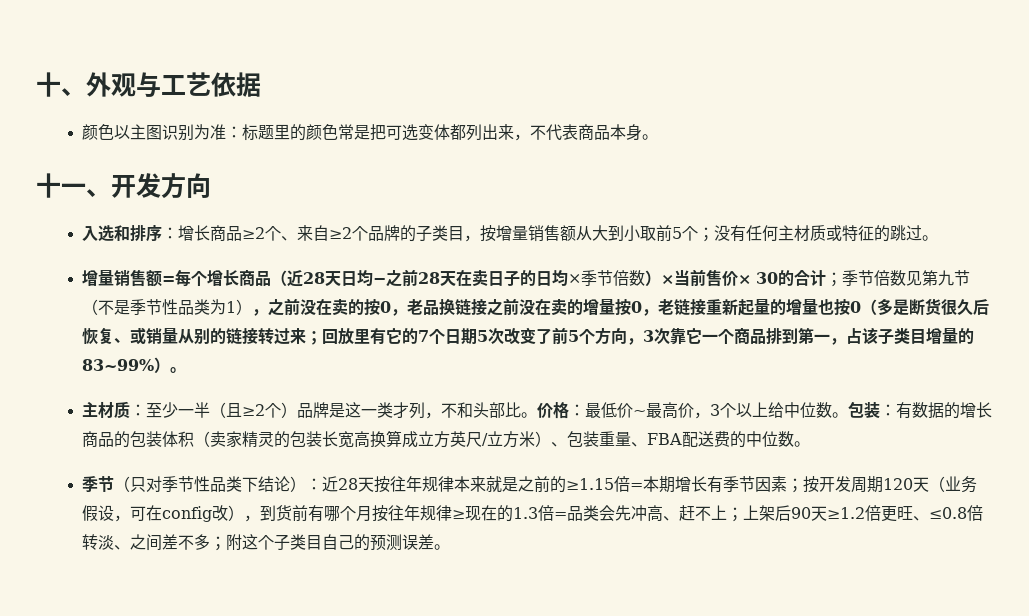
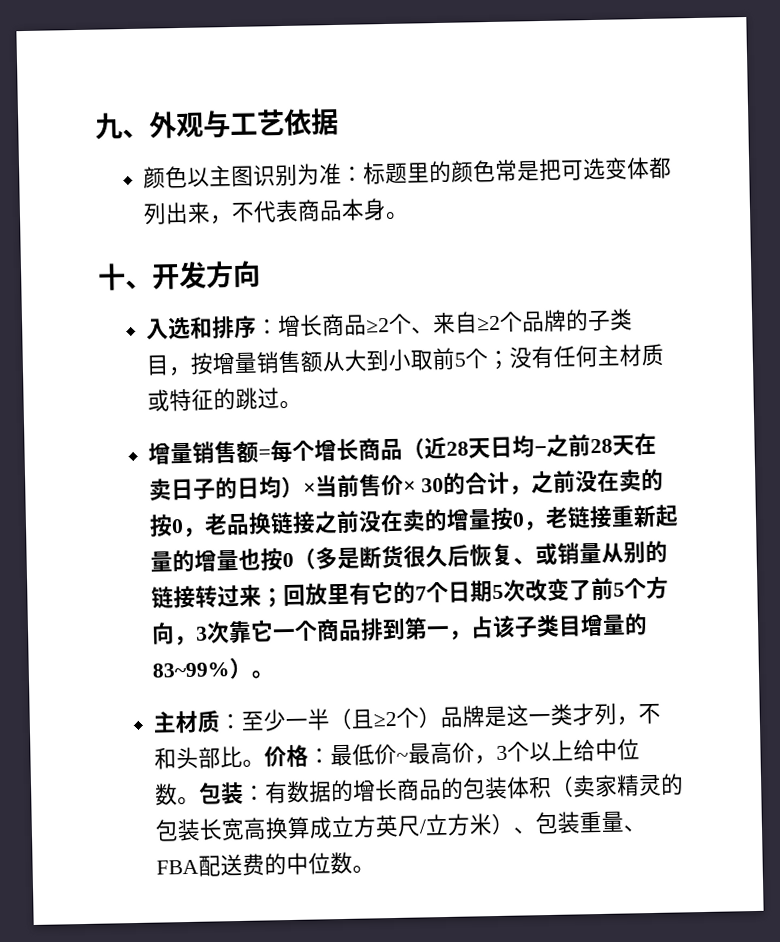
[36,72,61,97] 十 -> [95,112,123,140] 九
[61,183,86,195] 一 -> (126, 277) none
[568,270,646,286] ×季节倍数 -> (283, 487) none
[826,270,971,287] [82,299,253,315] ；季节倍数见第九节（不是季节性品类为1） -> (511, 483) none
[82,476,978,493] [82,505,984,522] [82,534,451,551] // 季节（只对季节性品类下结论）：近28天按往年规律本来就是之前的≥1.15倍=本期增长有季节因素；按开发周期120天（业务假设，可在config改），到货前有哪个月按往年规律≥现在的1.3倍=品类会先冲高、赶不上；上架后90天≥1.2倍更旺、≤0.8倍转淡、之间差不多；附这个子类目自己的预测误差。 -> (376, 869) none

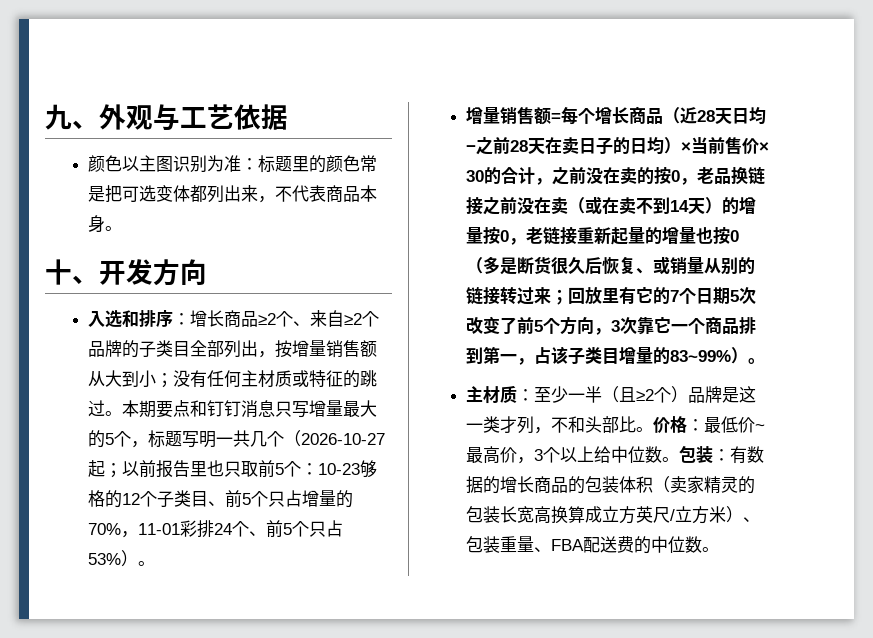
(171, 365) none -> [190,340,259,358] 全部列出
[410,347,490,371] 取前5个 -> (157, 379) none
(303, 405) none -> [122,400,378,418] [88,430,386,448] [88,460,378,478] [88,490,354,508] [88,520,344,538] [88,550,156,567] 本期要点和钉钉消息只写增量最大的5个，标题写明一共几个（2026-10-27起；以前报告里也只取前5个：10-23够格的12个子类目、前5个只占增量的70%，11-01彩排24个、前5个只占53%）。
(427, 520) none -> [568,196,723,215] （或在卖不到14天）

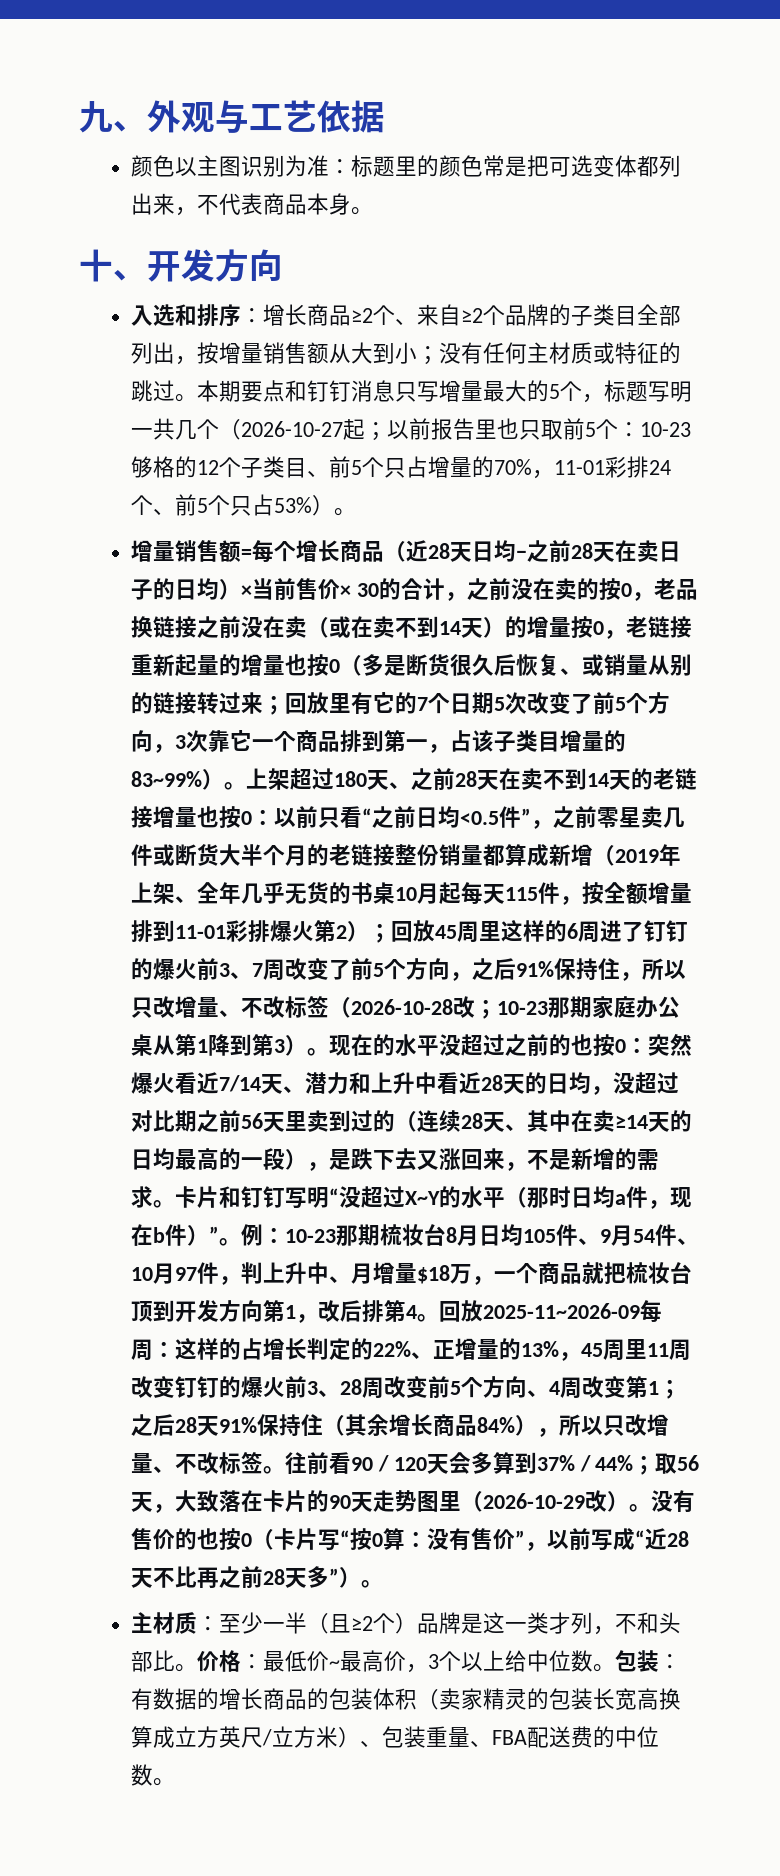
(766, 361) none -> [246,768,698,790] [131,806,686,829] [131,844,682,867] [131,882,693,905] [131,920,689,943] [131,958,687,981] [131,996,681,1019] [131,1033,693,1056] [131,1072,680,1095] [131,1110,693,1132] [131,1148,660,1171] [131,1186,693,1209] [131,1224,700,1246] [131,1262,693,1285] [131,1300,663,1323] [131,1338,692,1361] [131,1376,682,1399] [131,1414,670,1437] [131,1452,700,1475] [131,1490,696,1513] [131,1528,690,1551] [131,1566,384,1588] 上架超过180天、之前28天在卖不到14天的老链接增量也按0：以前只看“之前日均<0.5件”，之前零星卖几件或断货大半个月的老链接整份销量都算成新增（2019年上架、全年几乎无货的书桌10月起每天115件，按全额增量排到11-01彩排爆火第2）；回放45周里这样的6周进了钉钉的爆火前3、7周改变了前5个方向，之后91%保持住，所以只改增量、不改标签（2026-10-28改；10-23那期家庭办公桌从第1降到第3）。现在的水平没超过之前的也按0：突然爆火看近7/14天、潜力和上升中看近28天的日均，没超过对比期之前56天里卖到过的（连续28天、其中在卖≥14天的日均最高的一段），是跌下去又涨回来，不是新增的需求。卡片和钉钉写明“没超过X~Y的水平（那时日均a件，现在b件）”。例：10-23那期梳妆台8月日均105件、9月54件、10月97件，判上升中、月增量$18万，一个商品就把梳妆台顶到开发方向第1，改后排第4。回放2025-11~2026-09每周：这样的占增长判定的22%、正增量的13%，45周里11周改变钉钉的爆火前3、28周改变前5个方向、4周改变第1；之后28天91%保持住（其余增长商品84%），所以只改增量、不改标签。往前看90 / 120天会多算到37% / 44%；取56天，大致落在卡片的90天走势图里（2026-10-29改）。没有售价的也按0（卡片写“按0算：没有售价”，以前写成“近28天不比再之前28天多”）。

